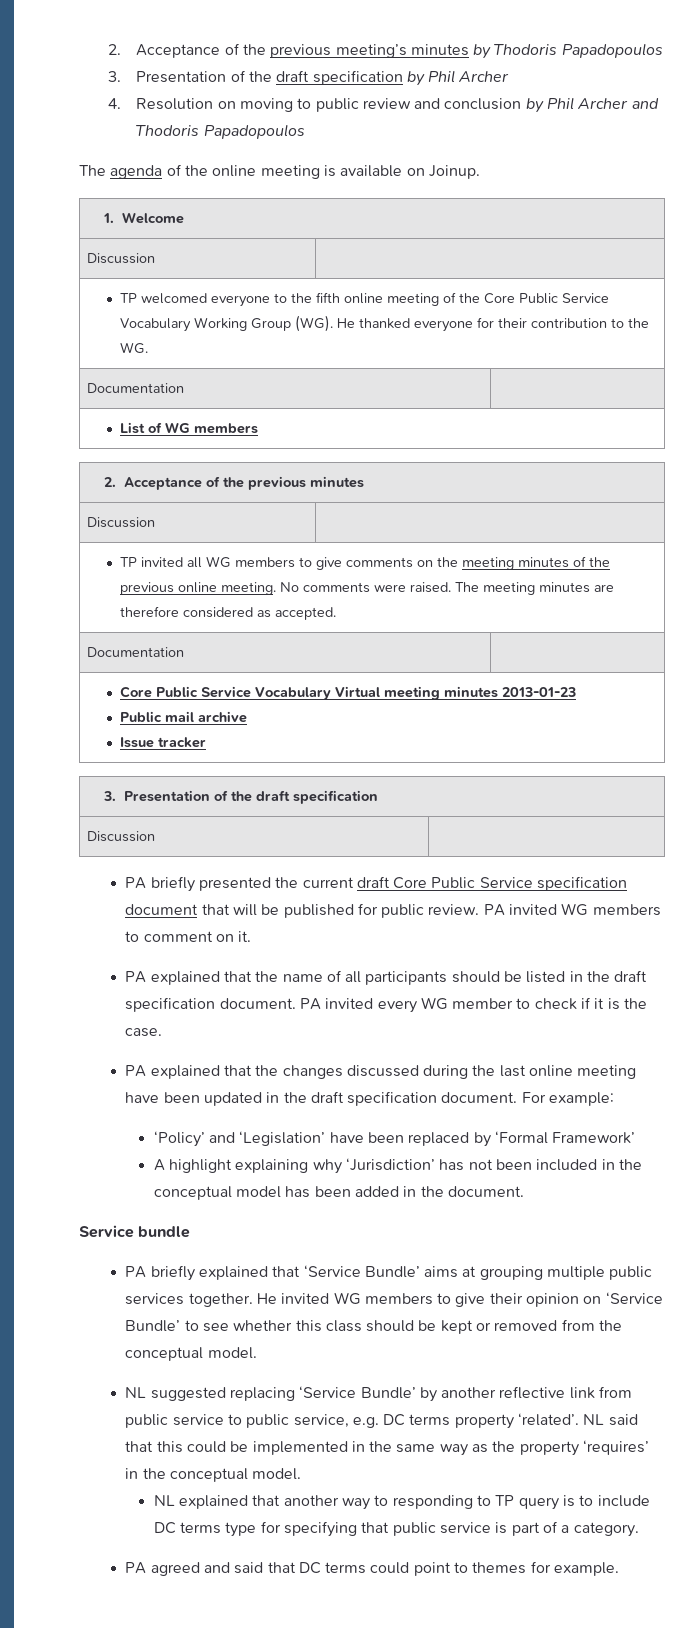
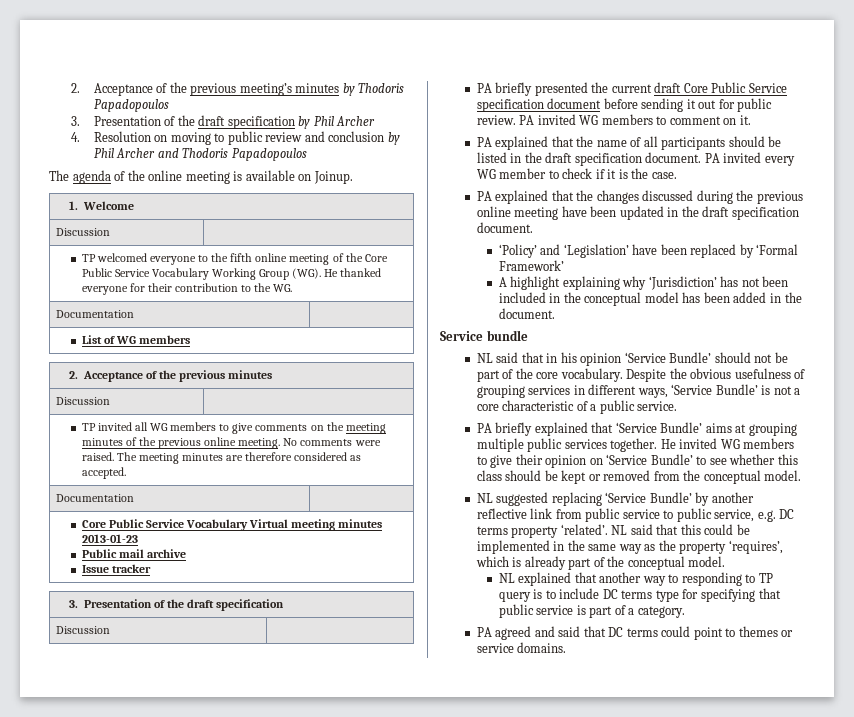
[201,904,354,918] that will be published -> [603,98,717,112] before sending it out
[499,1065,526,1077] last -> [756,191,803,204] previous
[521,1092,615,1106] For example: -> (533, 227) none
(191, 1232) none -> [476,352,788,366] [476,368,806,382] [476,384,801,398] [476,400,678,414] // NL said that in his opinion ‘Service Bundle’ should not be part of the core vocabulary. Despite the obvious usefulness of grouping services in different ways, ‘Service Bundle’ is not a core characteristic of a public service.
[583,1440,650,1455] [125,1468,139,1479] ‘requires’ in -> [728,540,783,554] [475,556,605,570] ‘requires’, which is already part of
[530,1561,620,1576] for example. -> [781,630,794,637] [476,642,567,653] or service domains.

